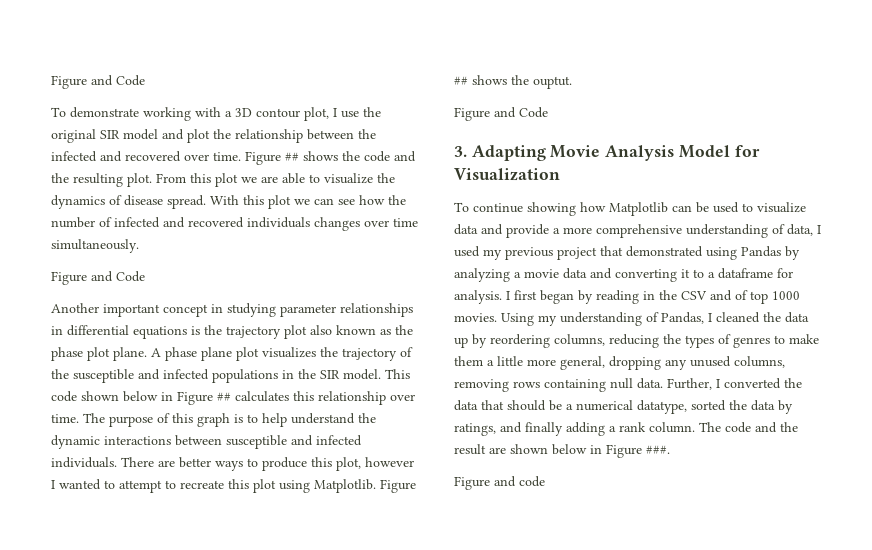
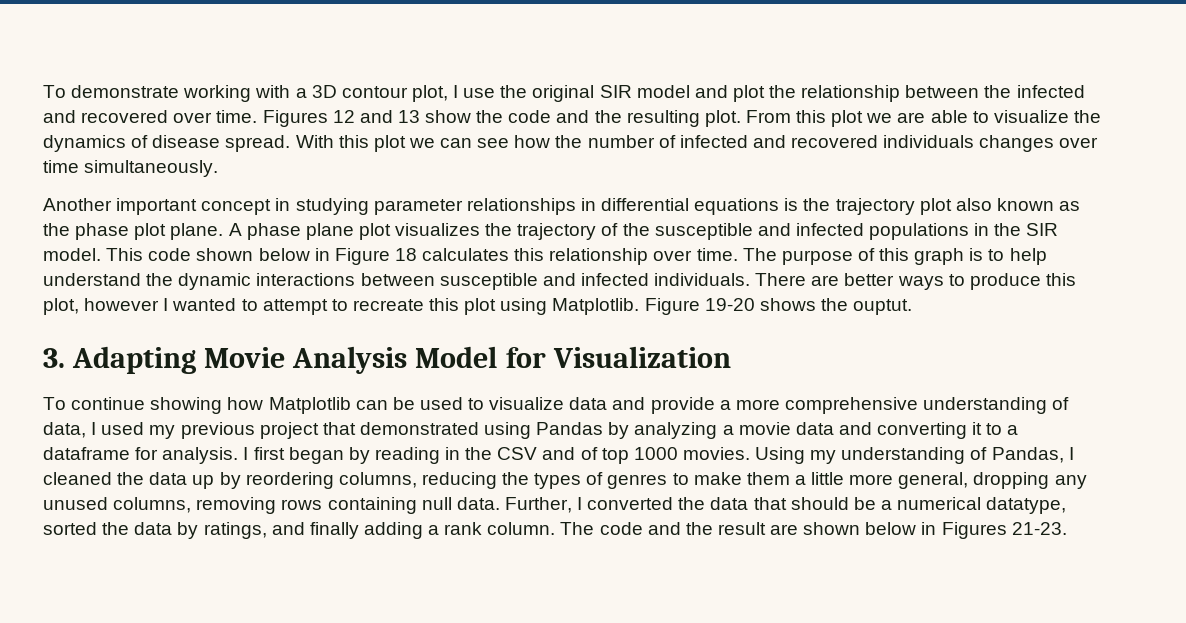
[51,75,145,89] Figure and Code // -> (43, 91) none
[245,151,338,165] Figure ## shows -> [262,110,472,127] Figures 12 and 13 show
[51,271,145,285] // Figure and Code -> (219, 168) none
[217,392,231,401] ## -> [394,248,417,261] 18
[454,76,468,85] ## -> [704,298,755,311] 19-20
[454,107,548,121] // Figure and Code -> (913, 307) none
[606,444,670,458] [454,476,545,490] Figure ###. // Figure and code -> [941,522,1067,539] Figures 21-23.

